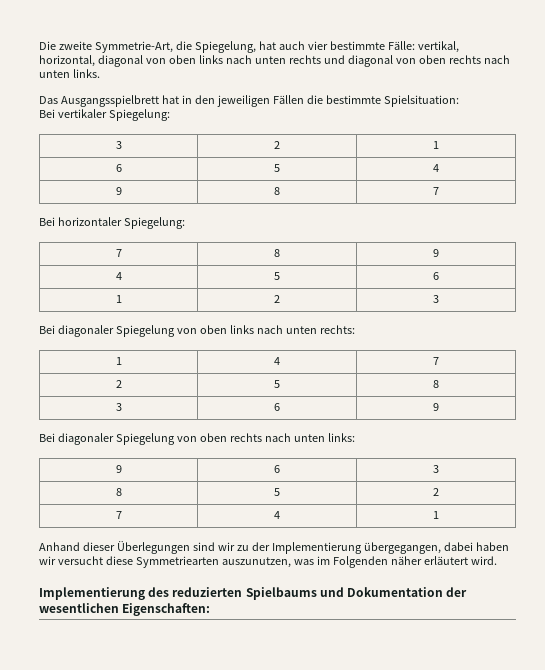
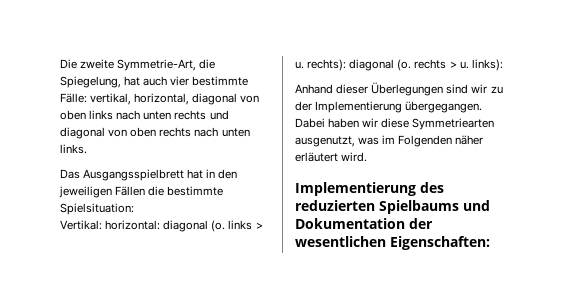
[39,109,170,121] [115,141,122,149] [274,141,280,149] [433,141,439,149] [115,164,122,172] [274,164,280,172] [433,164,439,172] [115,187,122,195] [274,187,280,195] [433,187,439,195] [39,217,185,229] [115,249,122,257] [274,249,280,257] [433,249,439,257] [115,272,122,280] [274,272,280,280] [433,272,439,280] [115,295,122,303] [274,295,280,303] [433,295,439,303] [39,325,355,337] [115,357,122,365] [274,357,280,365] [433,357,439,365] [115,380,122,388] [274,380,280,388] [433,380,439,388] [115,403,122,411] [274,403,280,411] [433,403,439,411] [39,433,355,445] [115,465,122,473] [274,465,280,473] [433,465,439,473] [115,488,122,496] [274,488,280,496] [433,488,439,496] [115,511,122,519] [274,511,280,519] [433,511,439,519] Bei vertikaler Spiegelung: // 3 | 2 | 1 // 6 | 5 | 4 // 9 | 8 | 7 // Bei horizontaler Spiegelung: // 7 | 8 | 9 // 4 | 5 | 6 // 1 | 2 | 3 // Bei diagonaler Spiegelung von oben links nach unten rechts: // 1 | 4 | 7 // 2 | 5 | 8 // 3 | 6 | 9 // Bei diagonaler Spiegelung von oben rechts nach unten links: // 9 | 6 | 3 // 8 | 5 | 2 // 7 | 4 | 1 -> [60,220,263,232] [295,59,503,71] Vertikal: horizontal: diagonal (o. links > u. rechts): diagonal (o. rechts > u. links):
[363,542,473,554] übergegangen, dabei -> [405,101,483,113] [295,118,325,128] übergegangen. Dabei
[57,556,103,565] versucht -> (379, 122) none
[221,557,291,568] auszunutzen, -> [295,136,355,147] ausgenutzt,

